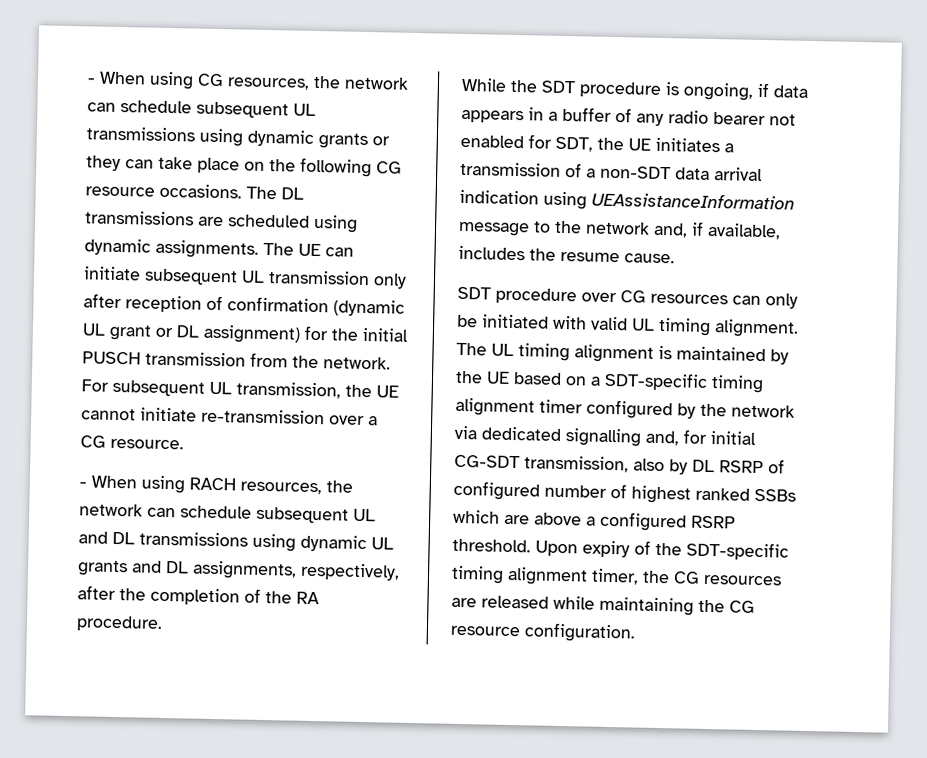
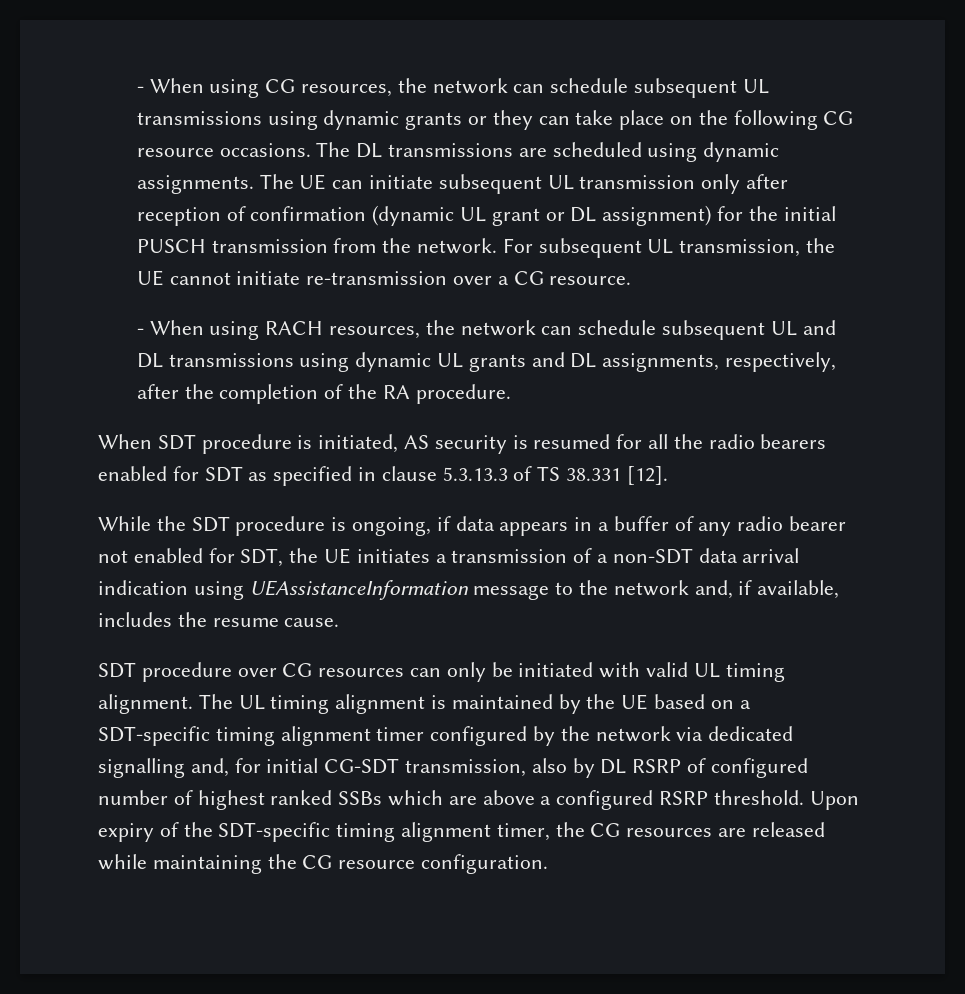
(164, 623) none -> [98,434,827,454] [98,466,668,486] // When SDT procedure is initiated, AS security is resumed for all the radio bearers enabled for SDT as specified in clause 5.3.13.3 of TS 38.331 [12].

